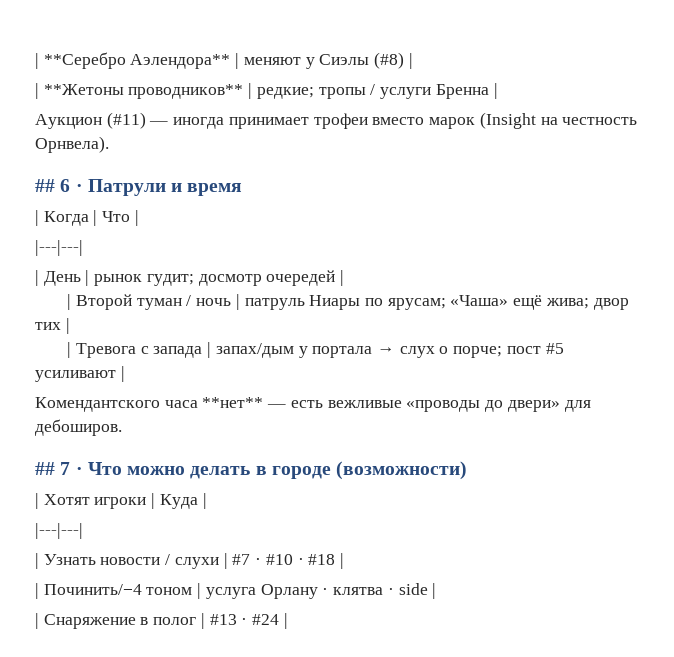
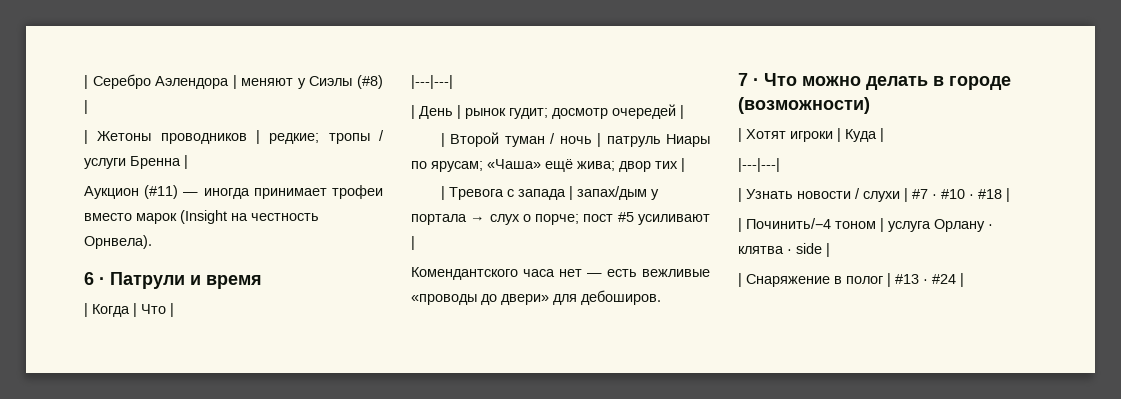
[35,52,231,69] | **Серебро Аэлендора** -> [84,74,230,89] | Серебро Аэлендора
[43,84,244,99] **Жетоны проводников** -> [97,131,247,144] Жетоны проводников
[35,179,55,192] ## -> (152, 242) none
[202,397,264,408] **нет** -> [559,269,582,277] нет
[35,462,55,475] ## -> (661, 297) none

